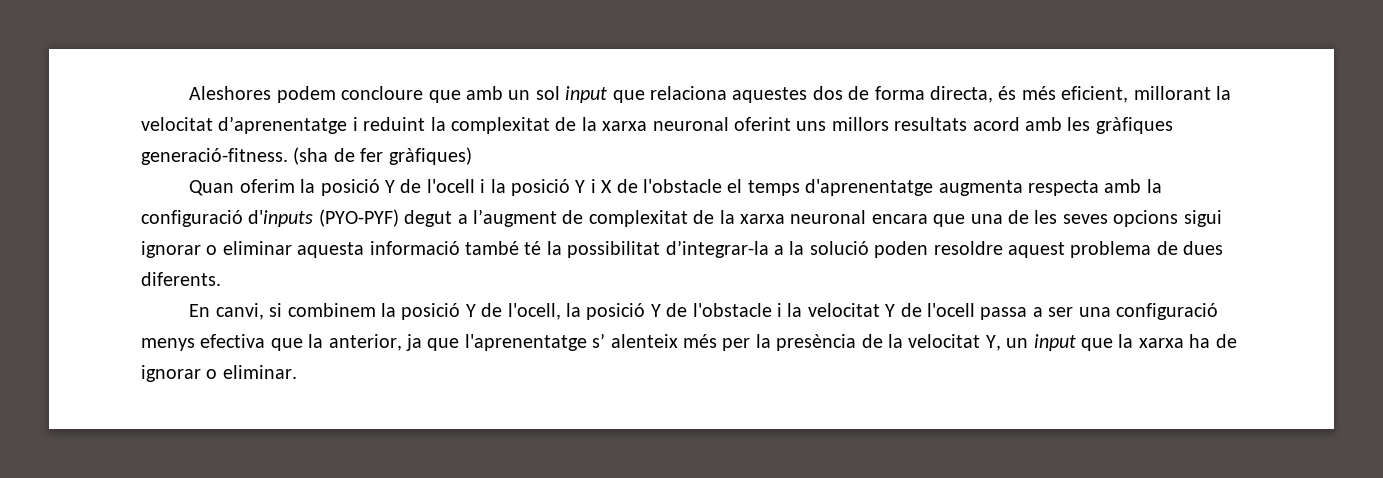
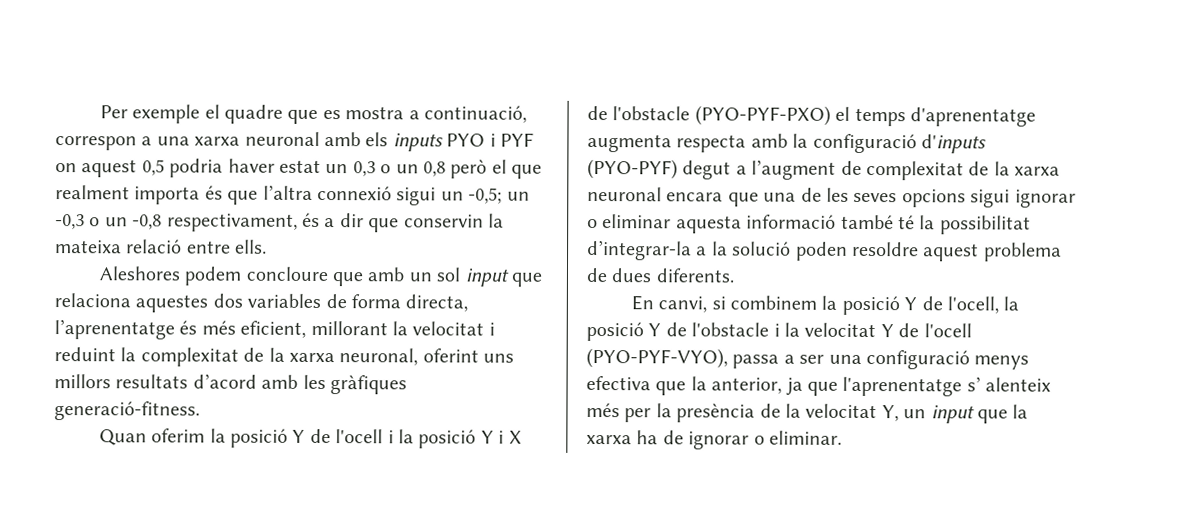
(189, 93) none -> [99,104,527,124] [55,131,534,152] [55,158,543,179] [55,184,530,206] [55,212,504,233] [55,239,268,254] Per exemple el quadre que es mostra a continuació, correspon a una xarxa neuronal amb els inputs PYO i PYF on aquest 0,5 podria haver estat un 0,3 o un 0,8 però el que realment importa és que l’altra connexió sigui un -0,5; un -0,3 o un -0,8 respectivament, és a dir que conservin la mateixa relació entre ells. //
(843, 93) none -> [247,293,322,309] variables
(994, 94) none -> [54,319,175,340] l’aprenentatge
[218,116,348,134] d’aprenentatge -> (485, 328) none
[652,117,729,131] neuronal -> [339,348,419,366] neuronal,
[972,117,1020,131] acord -> [192,373,257,389] d’acord
[293,147,472,165] (sha de fer gràfiques) -> (200, 411) none
(723, 186) none -> [694,105,831,126] (PYO-PYF-PXO)
(976, 310) none -> [586,347,728,369] (PYO-PYF-VYO),

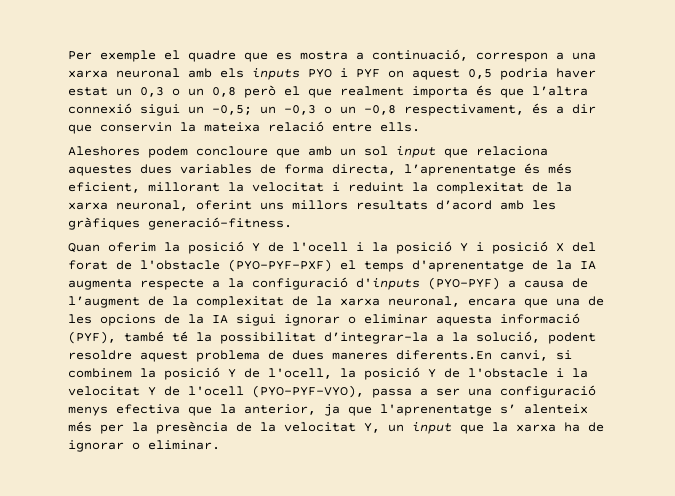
[212,293,243,308] dos -> [140,164,172,174] dues
[508,430,522,444] [587,105,831,126] X de l'obstacle (PYO-PYF-PXO) -> [492,241,596,254] [68,259,332,272] posició X del forat de l'obstacle (PYO-PYF-PXF)
[587,133,788,153] augmenta respecta amb -> [532,260,596,270] [68,279,220,290] de la IA augmenta respecte a
[682,160,747,180] degut a -> [508,278,588,288] a causa de
[866,161,1061,181] [587,186,662,202] complexitat de la xarxa neuronal -> [172,296,460,308] la complexitat de la xarxa neuronal,
[853,189,966,208] seves opcions -> [100,314,228,326] opcions de la IA
(837, 221) none -> [68,331,116,344] (PYF),
[732,241,848,261] solució poden -> [476,331,596,344] solució, podent
[655,268,734,283] [630,295,654,311] diferents. // En -> [332,350,492,360] maneres diferents.En

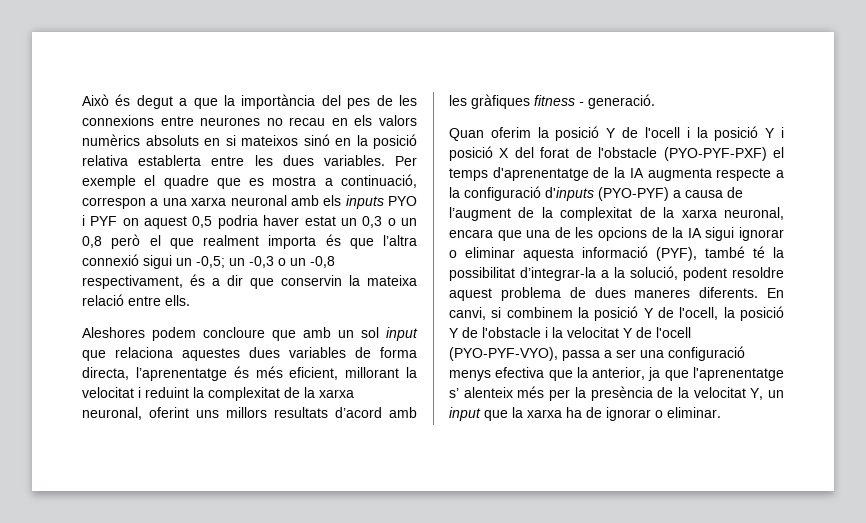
(68, 55) none -> [82,94,417,109] [82,115,417,126] [82,134,417,149] [82,155,385,166] Això és degut a que la importància del pes de les connexions entre neurones no recau en els valors numèrics absoluts en si mateixos sinó en la posició relativa establerta entre les dues variables.
[148,217,292,230] generació-fitness. -> [534,94,655,109] fitness - generació.
[396,350,492,360] diferents.En -> [699,287,784,298] diferents. En

